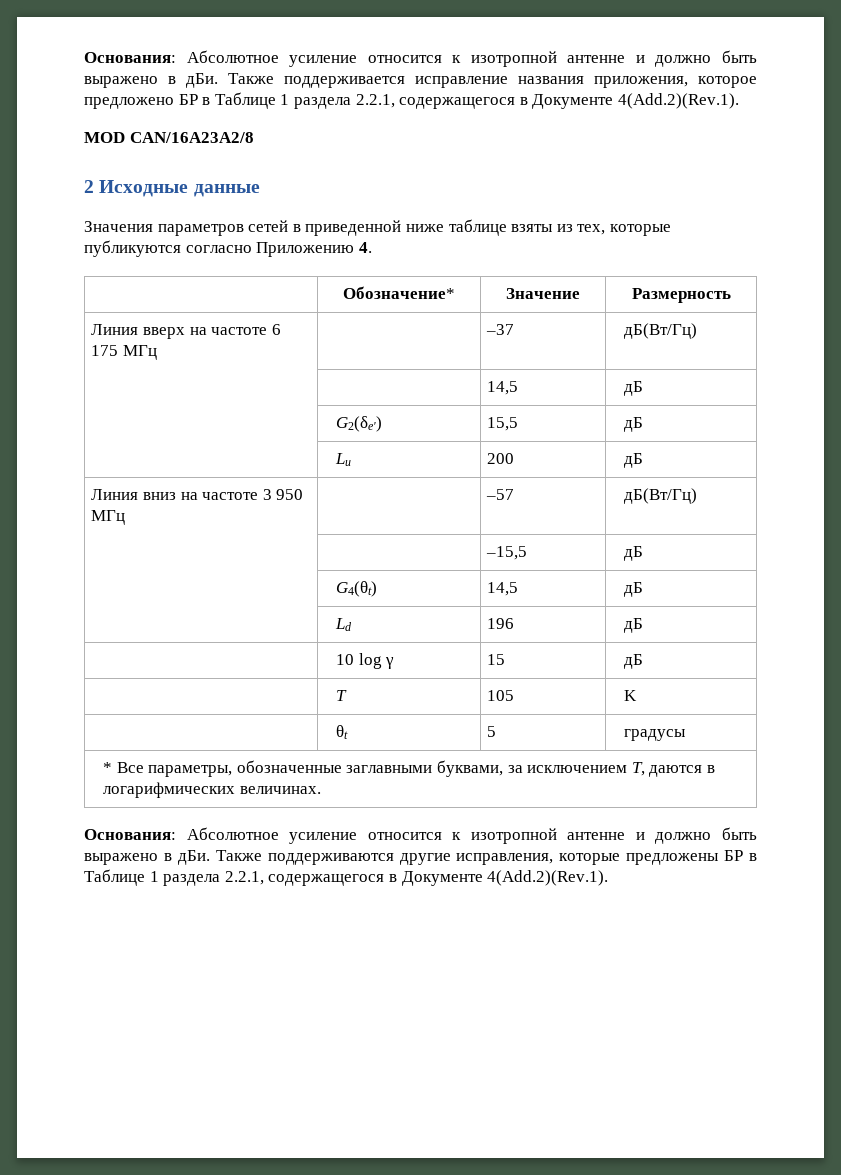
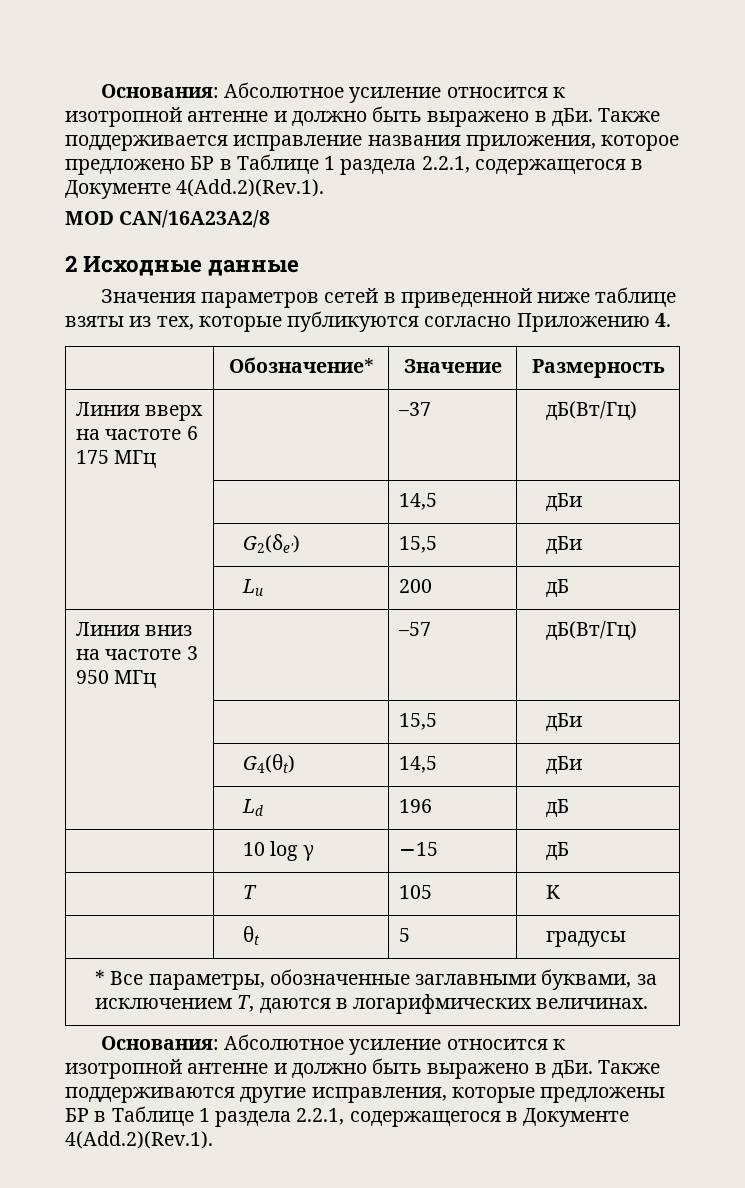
[624,381,644,396] дБ -> [545,493,582,511] дБи
[624,417,644,432] дБ -> [545,536,582,554] дБи
[486,546,528,560] [624,546,644,561] –15,5 | дБ -> [399,713,438,730] [545,713,582,731] 15,5 | дБи
[624,582,644,597] дБ -> [545,756,582,774] дБи
[487,654,506,665] 15 -> [399,842,439,856] −15

